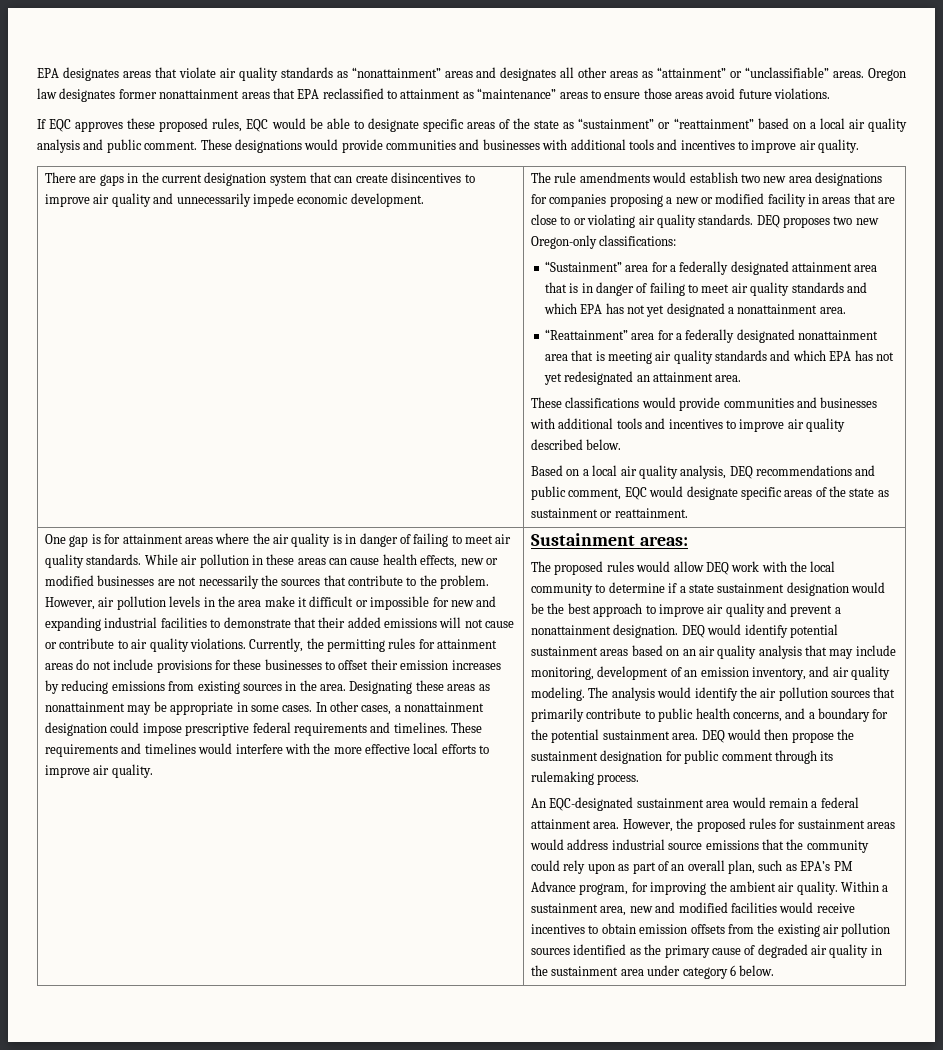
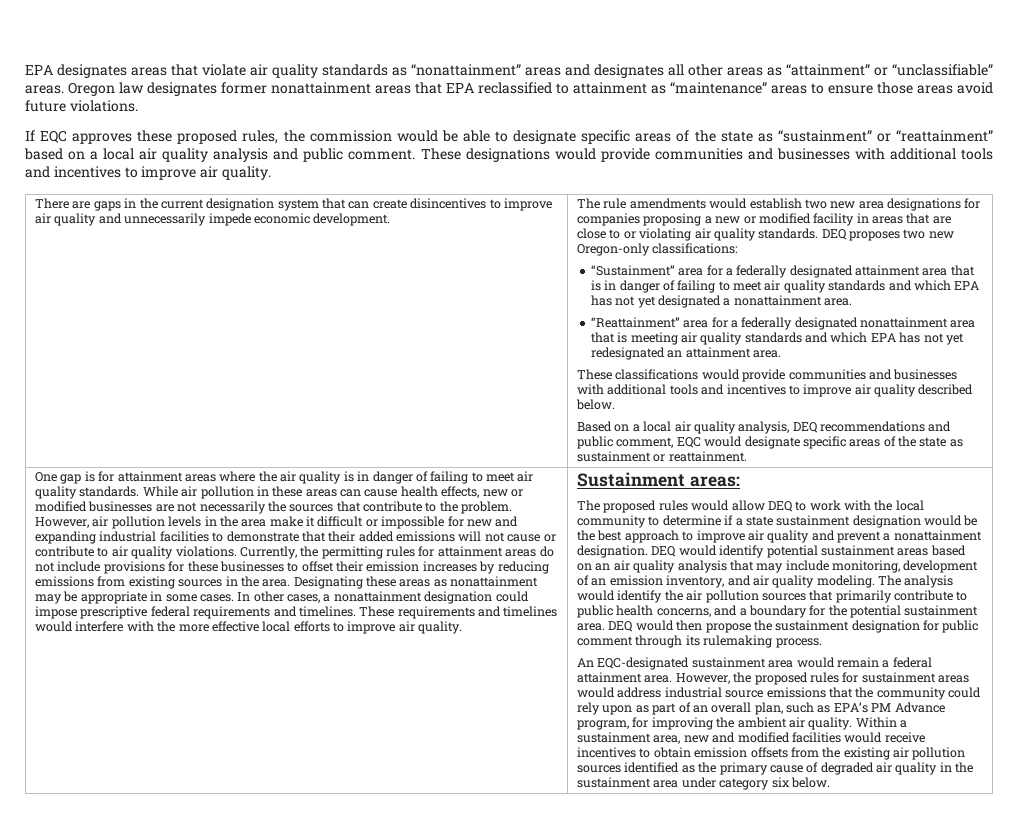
[246,119,269,132] EQC -> [283,130,392,142] the commission
(729, 568) none -> [795,501,807,511] to
[729,965,736,976] 6 -> [771,777,790,788] six

